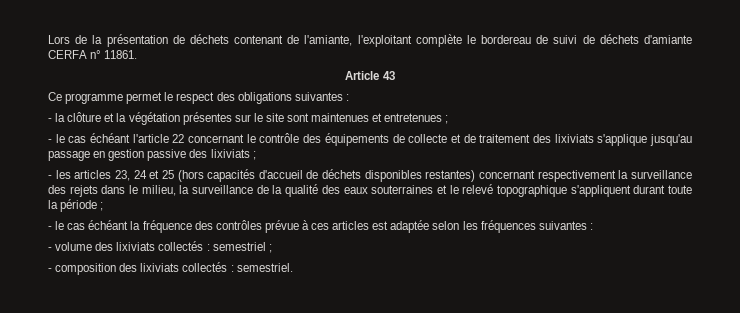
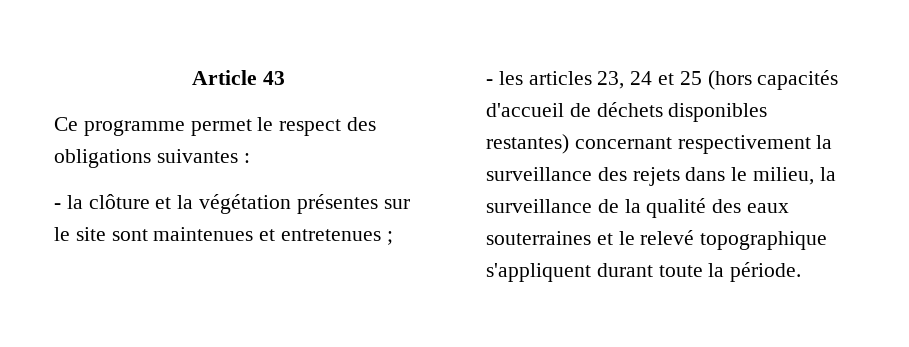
[48,34,692,47] [48,50,138,59] Lors de la présentation de déchets contenant de l'amiante, l'exploitant complète le bordereau de suivi de déchets d'amiante CERFA n° 11861. // -> (192, 77) none
[48,133,692,146] [48,149,256,161] // - le cas échéant l'article 22 concernant le contrôle des équipements de collecte et de traitement des lixiviats s'applique jusqu'au passage en gestion passive des lixiviats ; -> (393, 238) none
[60,199,104,212] [48,220,593,233] [48,241,272,253] [48,262,293,275] période ; // - le cas échéant la fréquence des contrôles prévue à ces articles est adaptée selon les fréquences suivantes : // - volume des lixiviats collectés : semestriel ; // - composition des lixiviats collectés : semestriel. -> [730,262,802,282] période.

